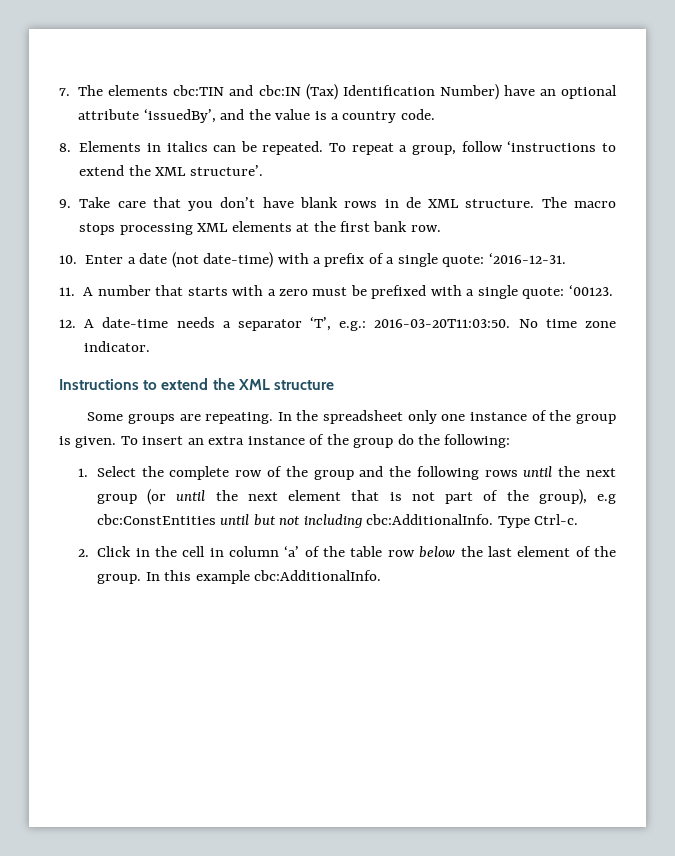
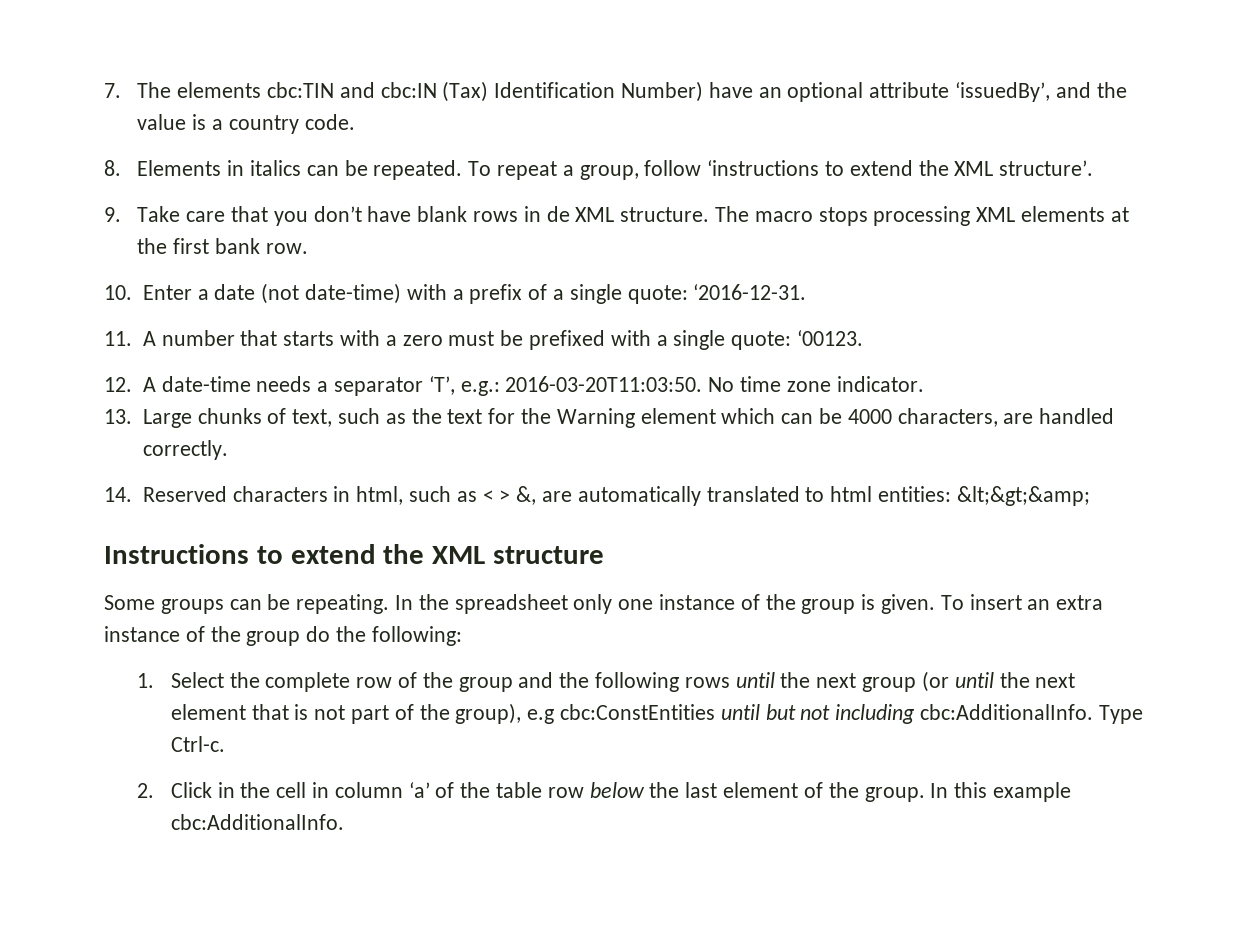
(151, 346) none -> [104,408,1115,428] [142,440,228,460] [104,486,1090,506] // 13. Large chunks of text, such as the text for the Warning element which can be 4000 characters, are handled correctly. // 14. Reserved characters in html, such as < > &, are automatically translated to html entities: &lt;&gt;&amp;
[179,414,201,421] are -> [229,594,291,610] can be

